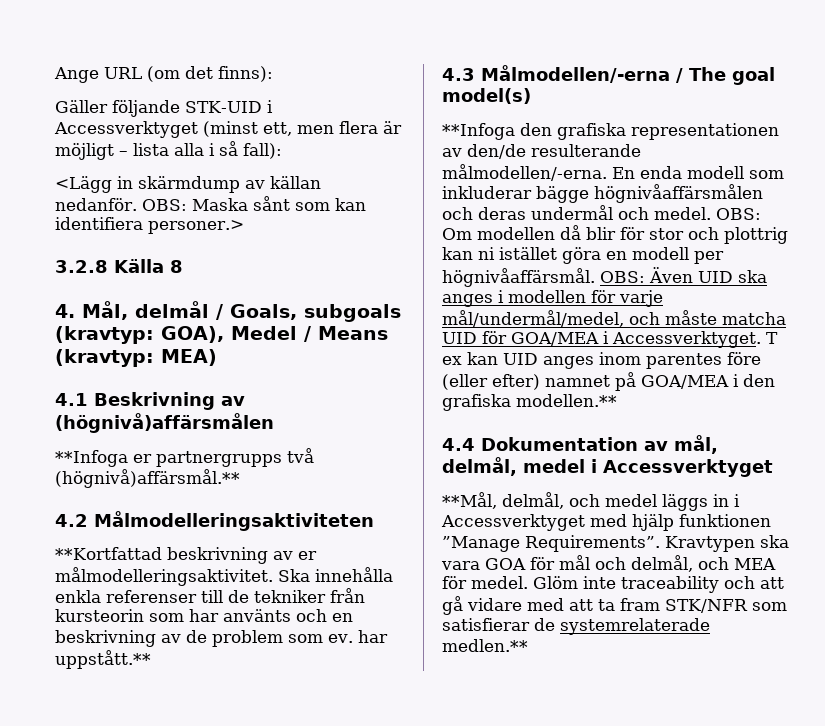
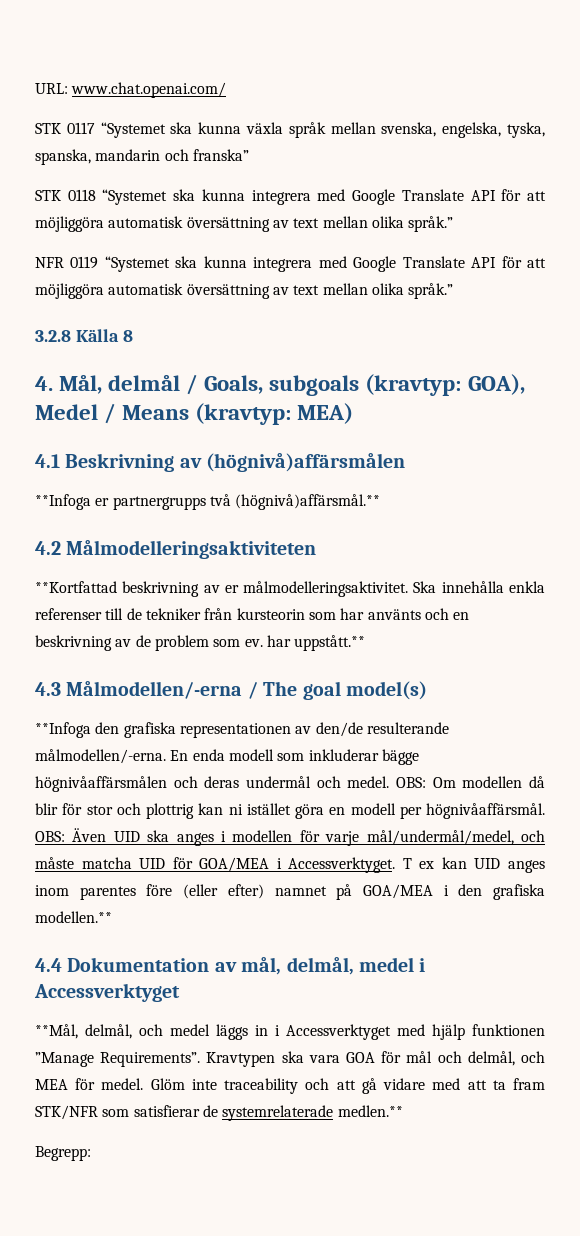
[54,66,273,83] [55,100,273,117] [54,121,402,138] [55,141,282,160] [55,176,321,193] [55,196,366,211] [55,217,244,234] Ange URL (om det finns): // Gäller följande STK-UID i Accessverktyget (minst ett, men flera är möjligt – lista alla i så fall): // <Lägg in skärmdump av källan nedanför. OBS: Maska sånt som kan identifiera personer.> -> [35,82,227,98] [35,122,546,138] [35,149,249,165] [35,189,547,205] [35,216,454,232] [35,256,546,272] [35,283,454,299] URL: www.chat.openai.com/ // STK 0117 “Systemet ska kunna växla språk mellan svenska, engelska, tyska, spanska, mandarin och franska” // STK 0118 “Systemet ska kunna integrera med Google Translate API för att möjliggöra automatisk översättning av text mellan olika språk.” // NFR 0119 “Systemet ska kunna integrera med Google Translate API för att möjliggöra automatisk översättning av text mellan olika språk.”
(528, 645) none -> [35,1146,91,1161] // Begrepp:

